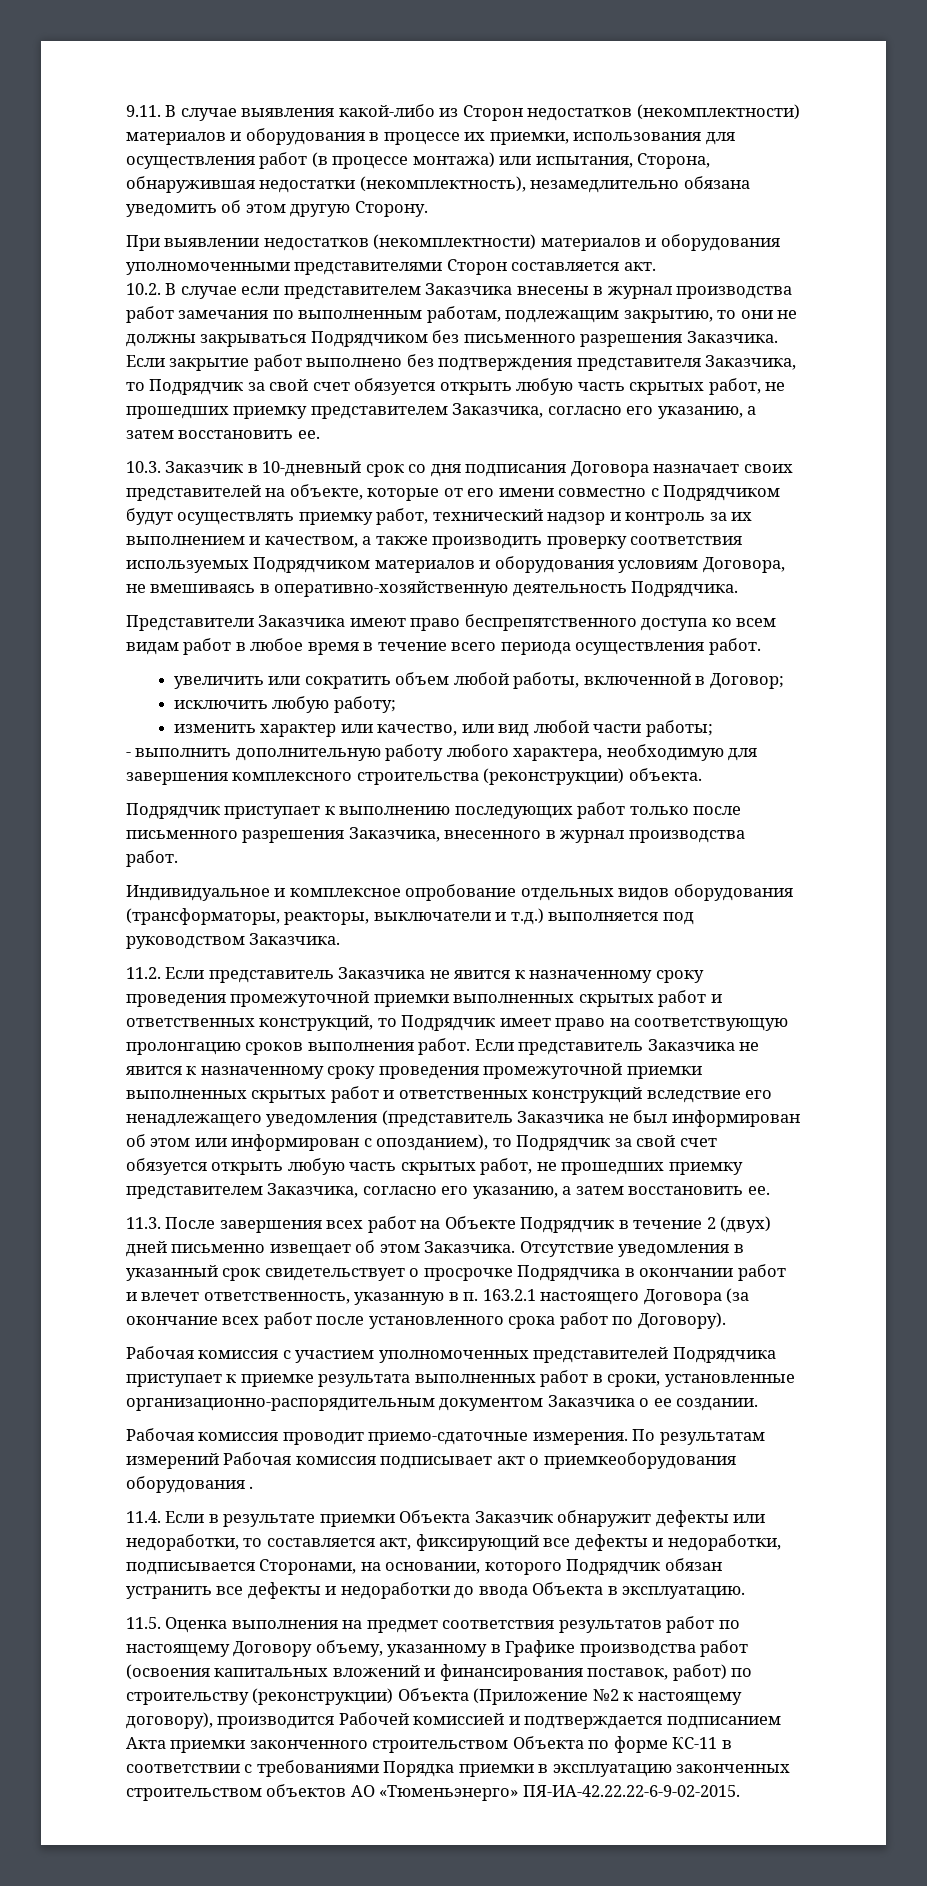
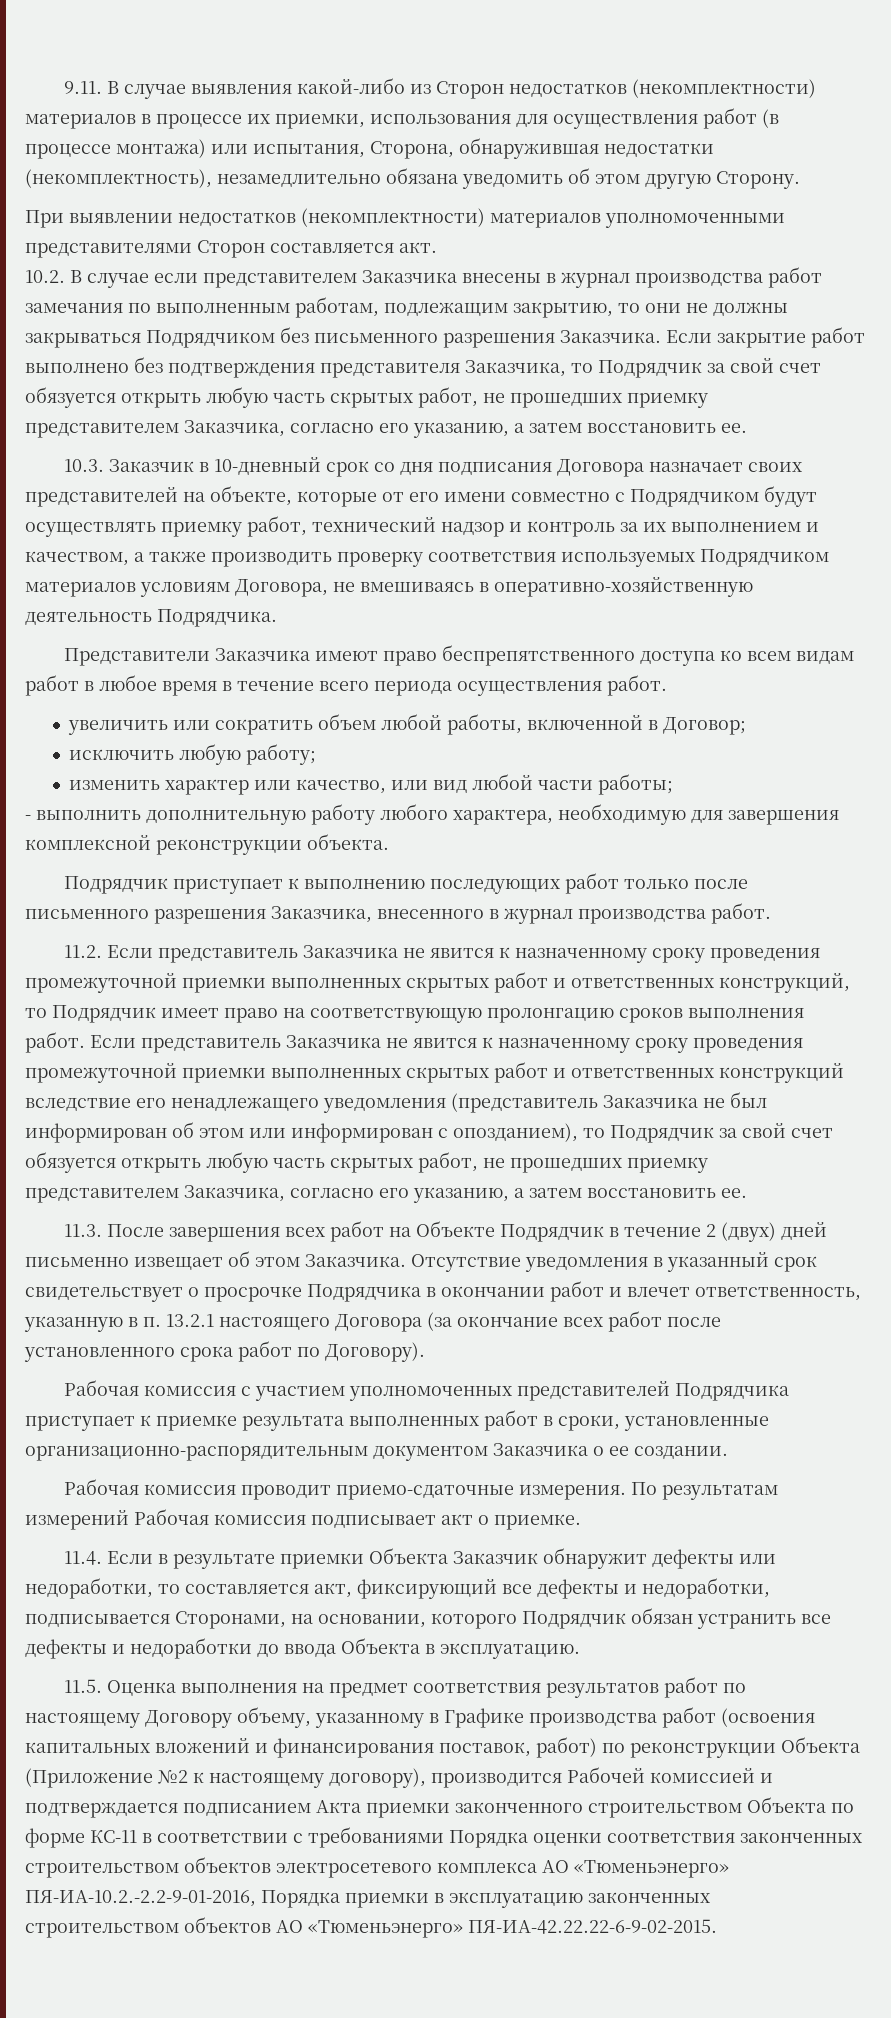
[230,128,365,145] и оборудования -> (136, 121) none
[645,234,780,251] и оборудования -> (601, 220) none
[479,556,614,573] и оборудования -> (136, 589) none
[232,768,625,785] комплексного строительства (реконструкции) -> [25,835,302,855] комплексной реконструкции
[126,884,793,901] [126,908,694,925] [126,933,341,949] // Индивидуальное и комплексное опробование отдельных видов оборудования (трансформаторы, реакторы, выключатели и т.д.) выполняется под руководством Заказчика. -> (771, 913) none
[482,1289,536,1301] 163.2.1 -> [166,1314,214,1327] 13.2.1
[543,1452,736,1469] [126,1476,254,1493] приемкеоборудования оборудования . -> [494,1514,581,1530] приемке.
[126,1688,394,1705] строительству (реконструкции) -> [630,1742,776,1758] реконструкции
(455, 1769) none -> [533,1832,862,1846] [25,1857,729,1878] [25,1890,340,1908] оценки соответствия законченных строительством объектов электросетевого комплекса АО «Тюменьэнерго» ПЯ-ИА-10.2.-2.2-9-01-2016, Порядка

